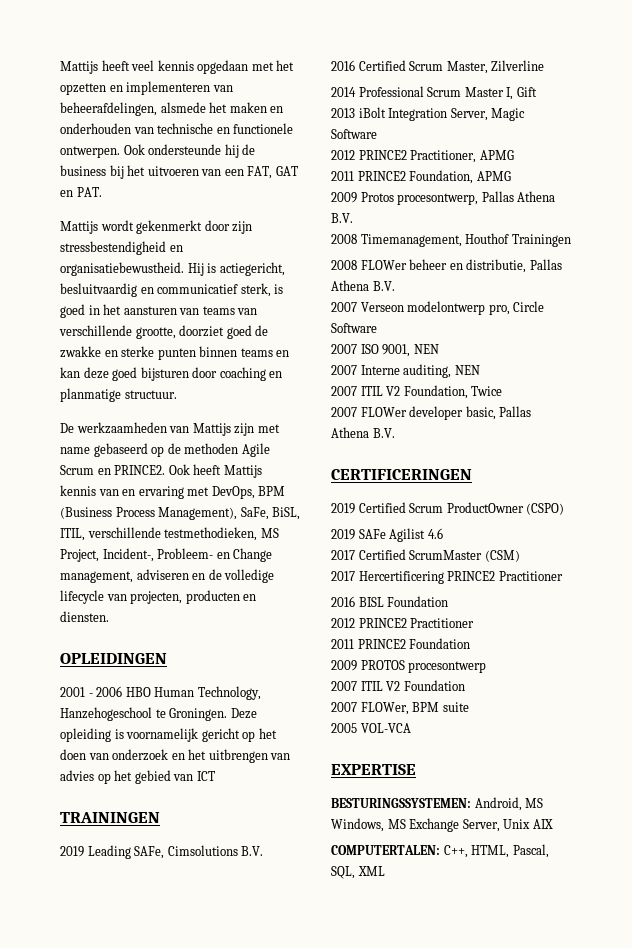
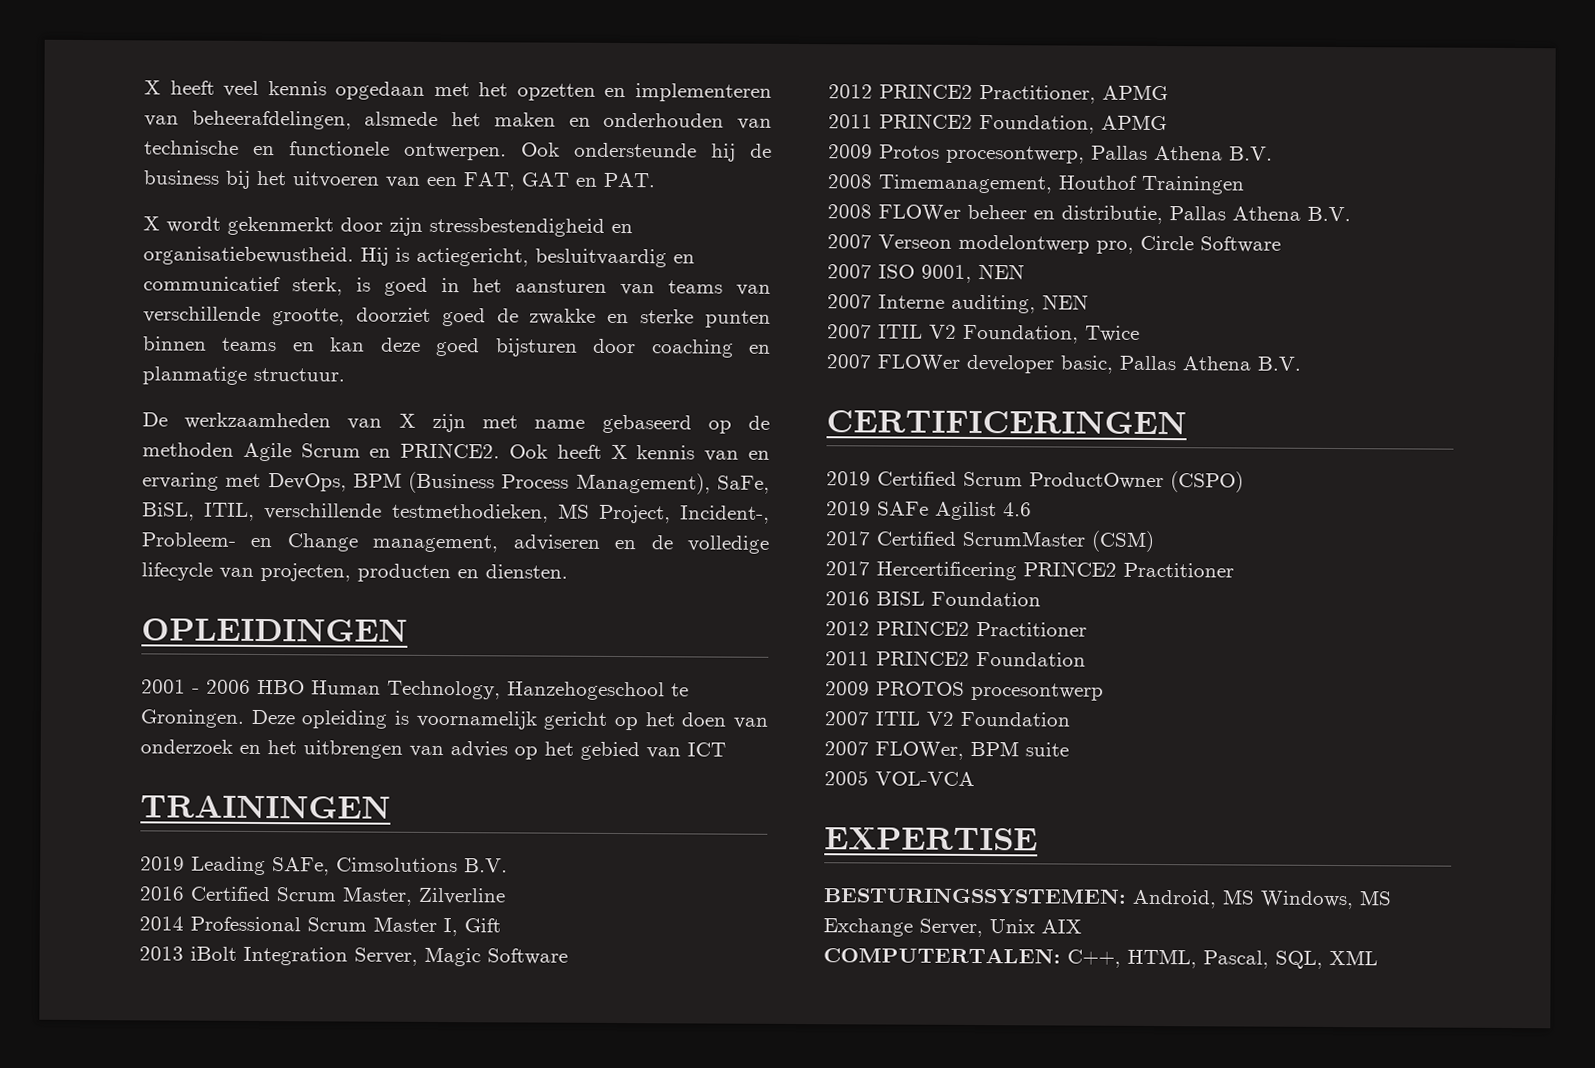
[60,61,98,74] Mattijs -> [144,80,161,95] X
[60,221,98,234] Mattijs -> [143,216,160,231] X
[192,423,231,436] Mattijs -> [398,413,416,428] X
[223,465,262,478] Mattijs -> [610,444,628,460] X

